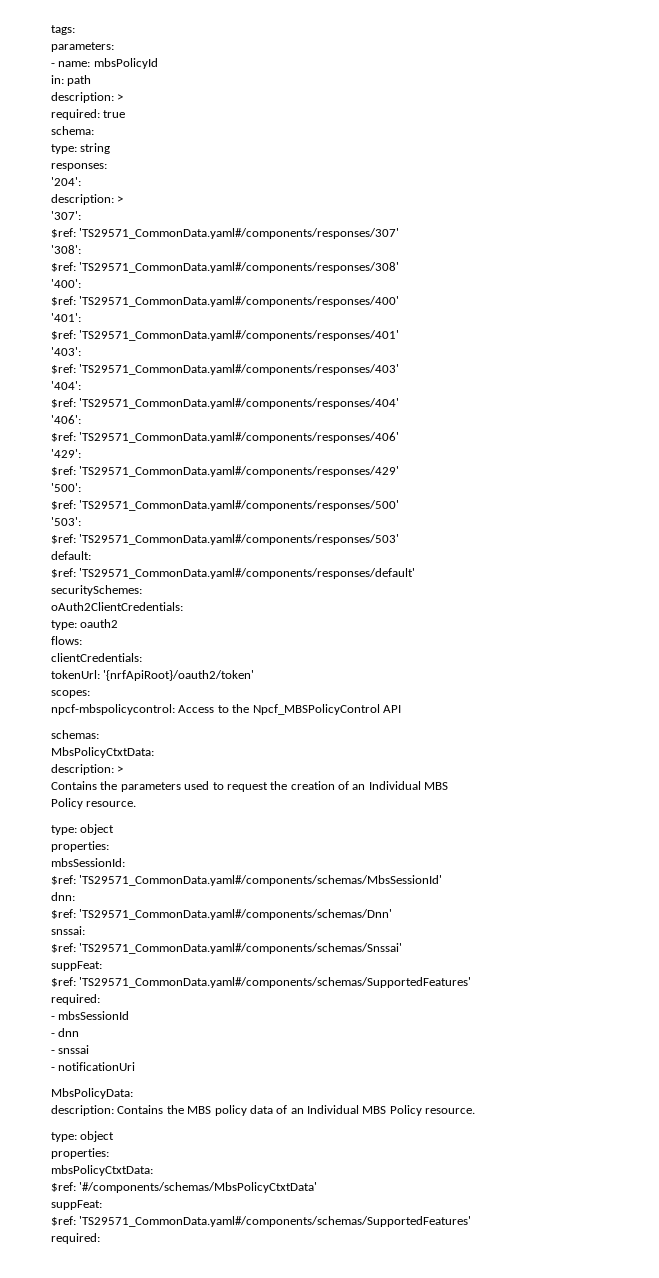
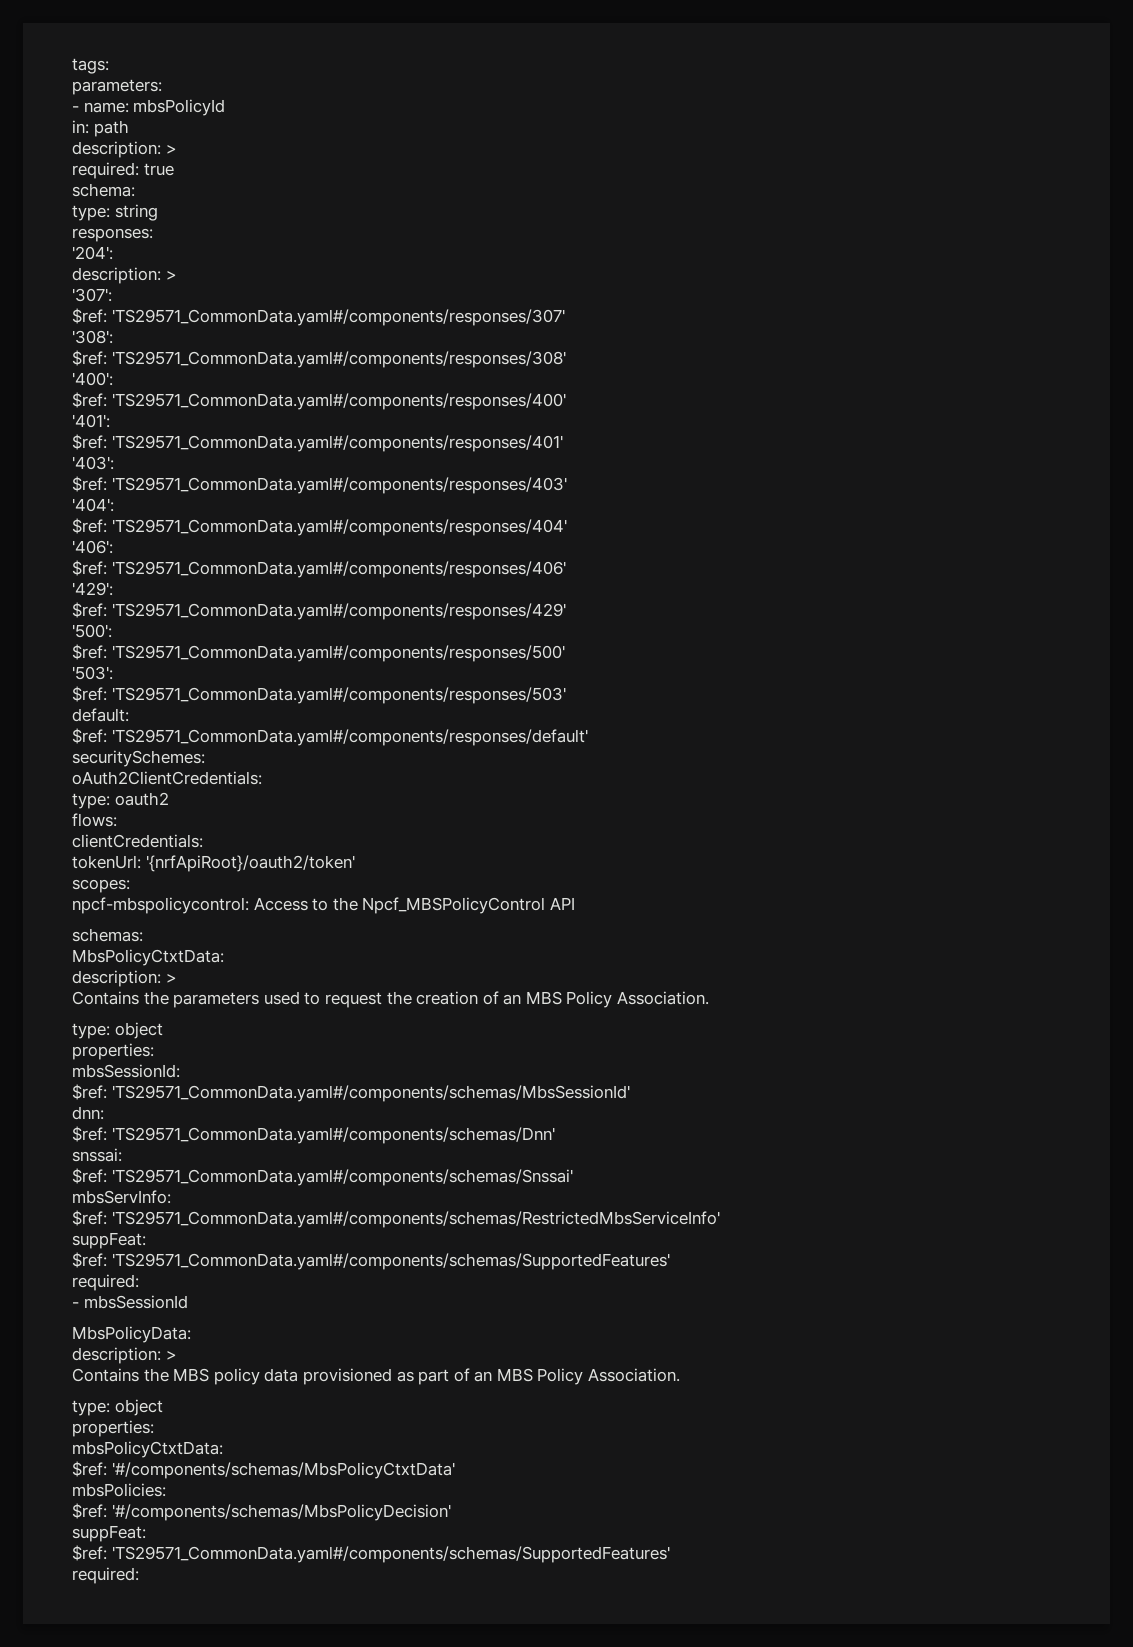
[368,781,449,790] [51,798,137,809] Individual MBS // Policy resource. -> [525,991,710,1008] MBS Policy Association.
(403, 948) none -> [72,1190,171,1204] [72,1210,720,1228] // mbsServInfo: // $ref: 'TS29571_CommonData.yaml#/components/schemas/RestrictedMbsServiceInfo'
[51,1028,80,1037] [51,1045,90,1054] [51,1062,136,1071] // - dnn // - snssai // - notificationUri -> (188, 1302) none
(114, 1110) none -> [165,1350,177,1360] > //
[276,1105,476,1116] of an Individual MBS Policy resource. -> [302,1368,681,1385] provisioned as part of an MBS Policy Association.
(318, 1187) none -> [72,1483,166,1497] [72,1503,451,1521] // mbsPolicies: // $ref: '#/components/schemas/MbsPolicyDecision'

